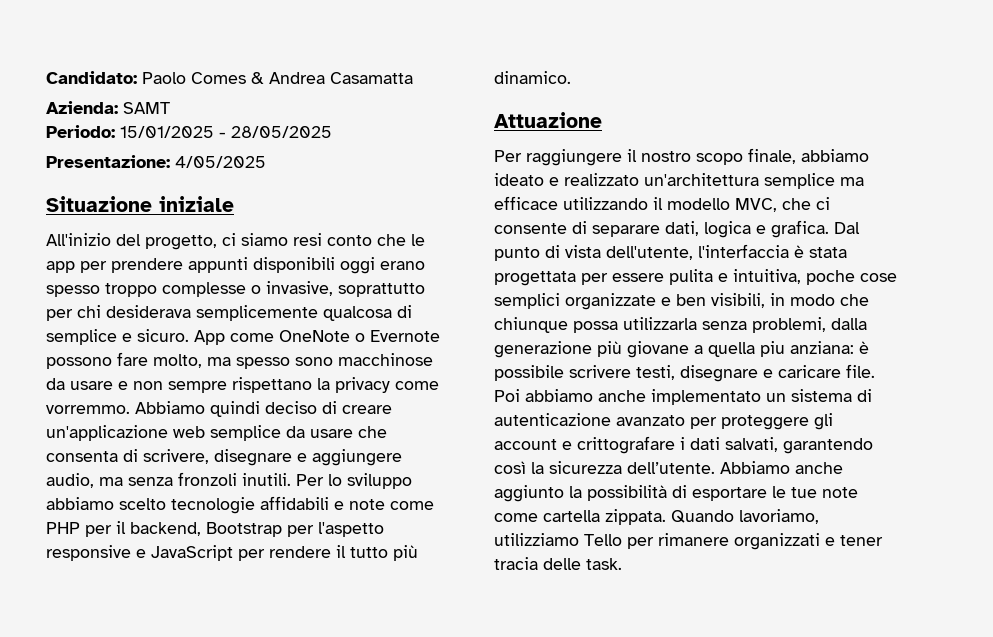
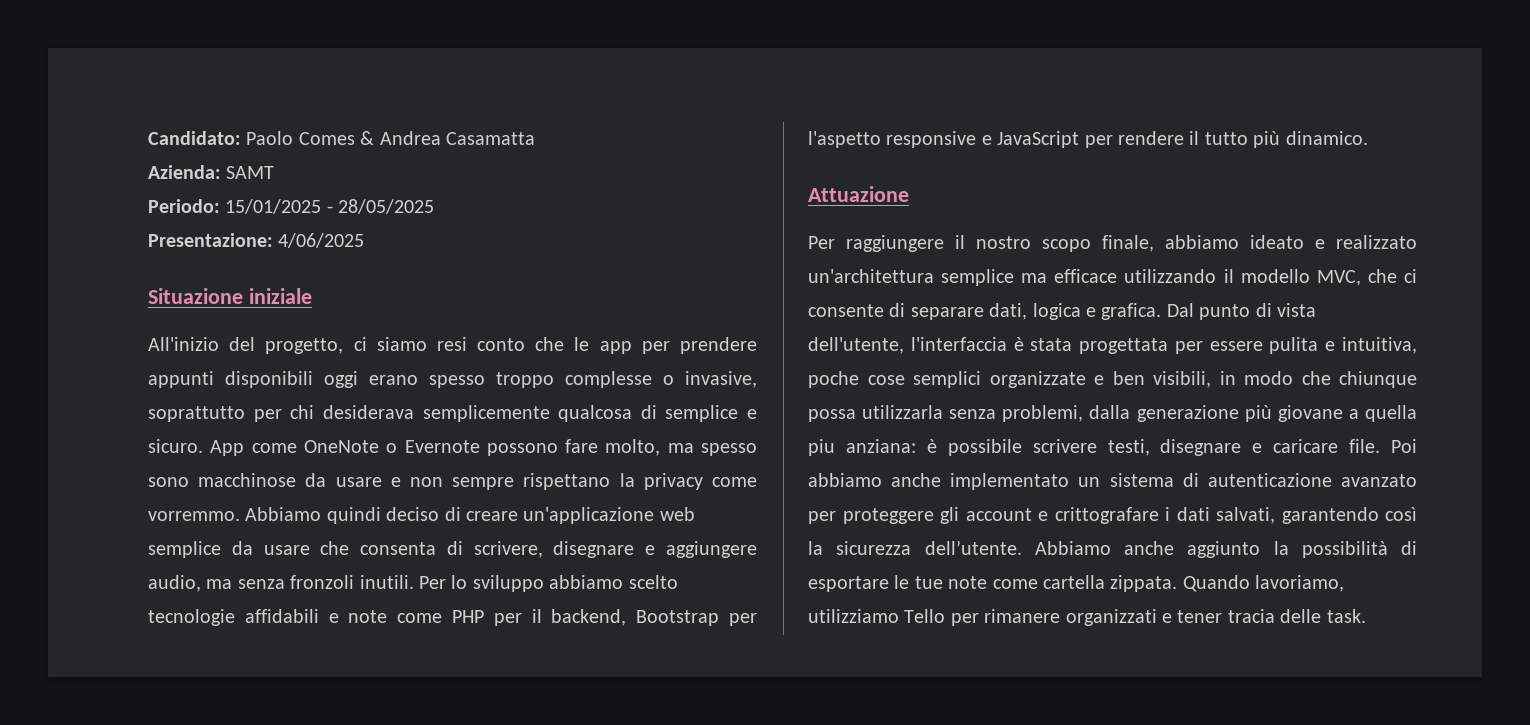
[175,156,266,168] 4/05/2025 -> [278,233,365,248] 4/06/2025

